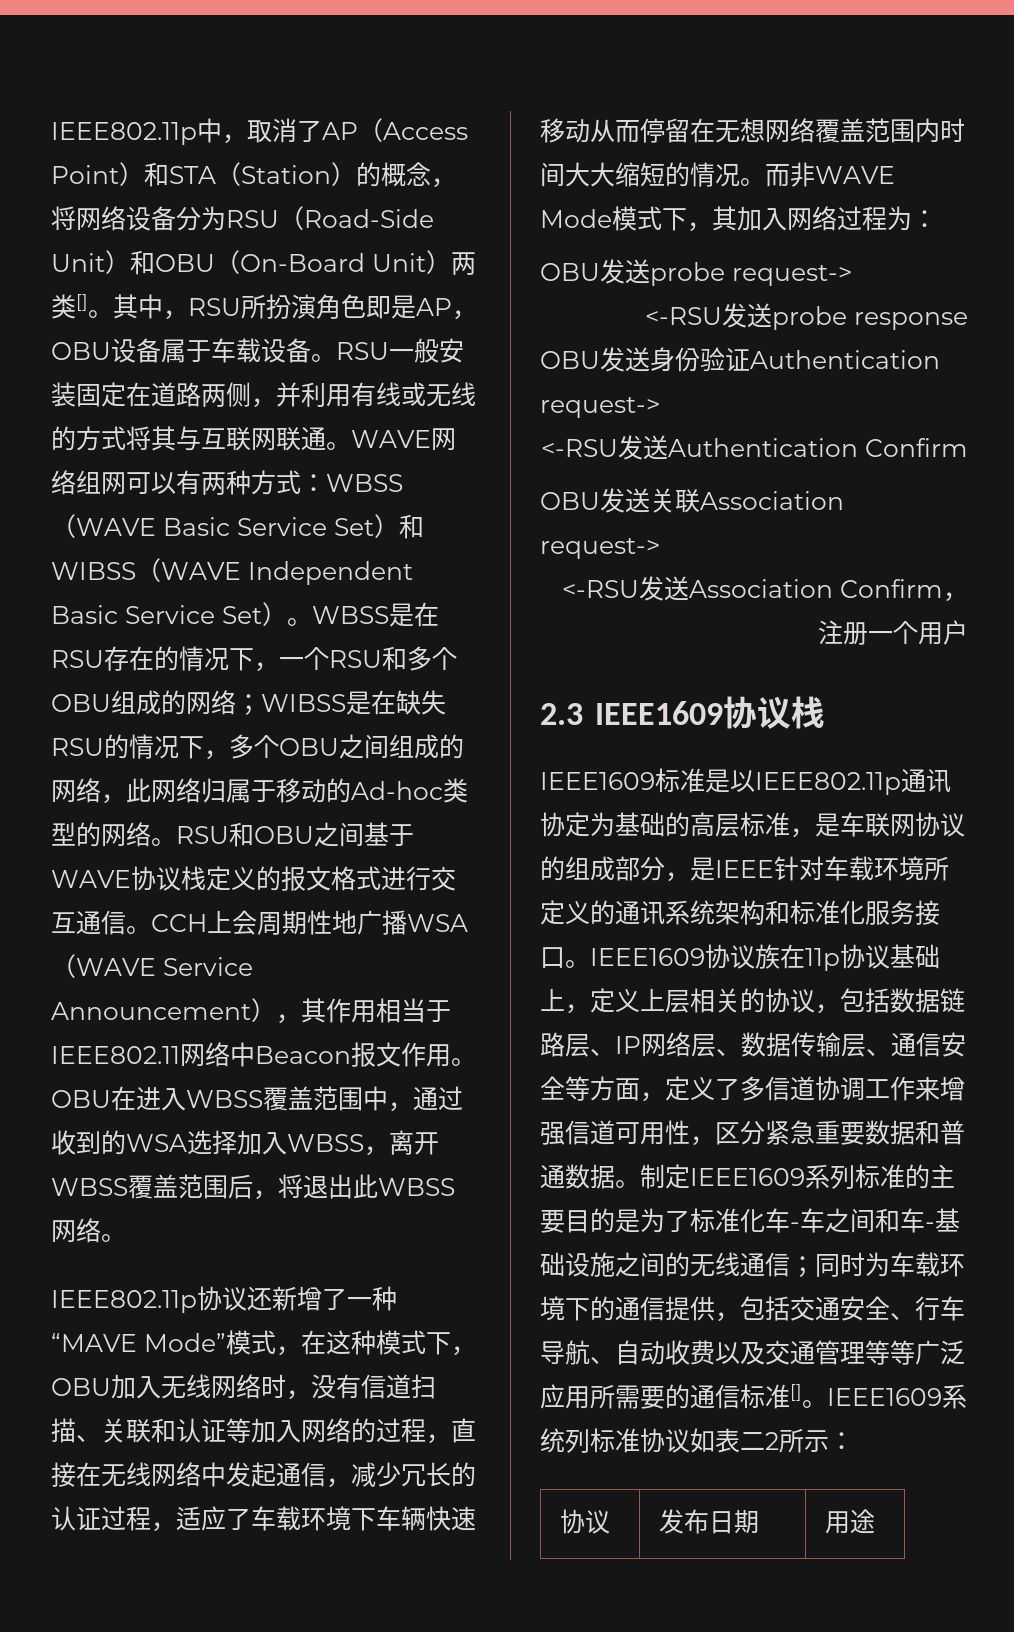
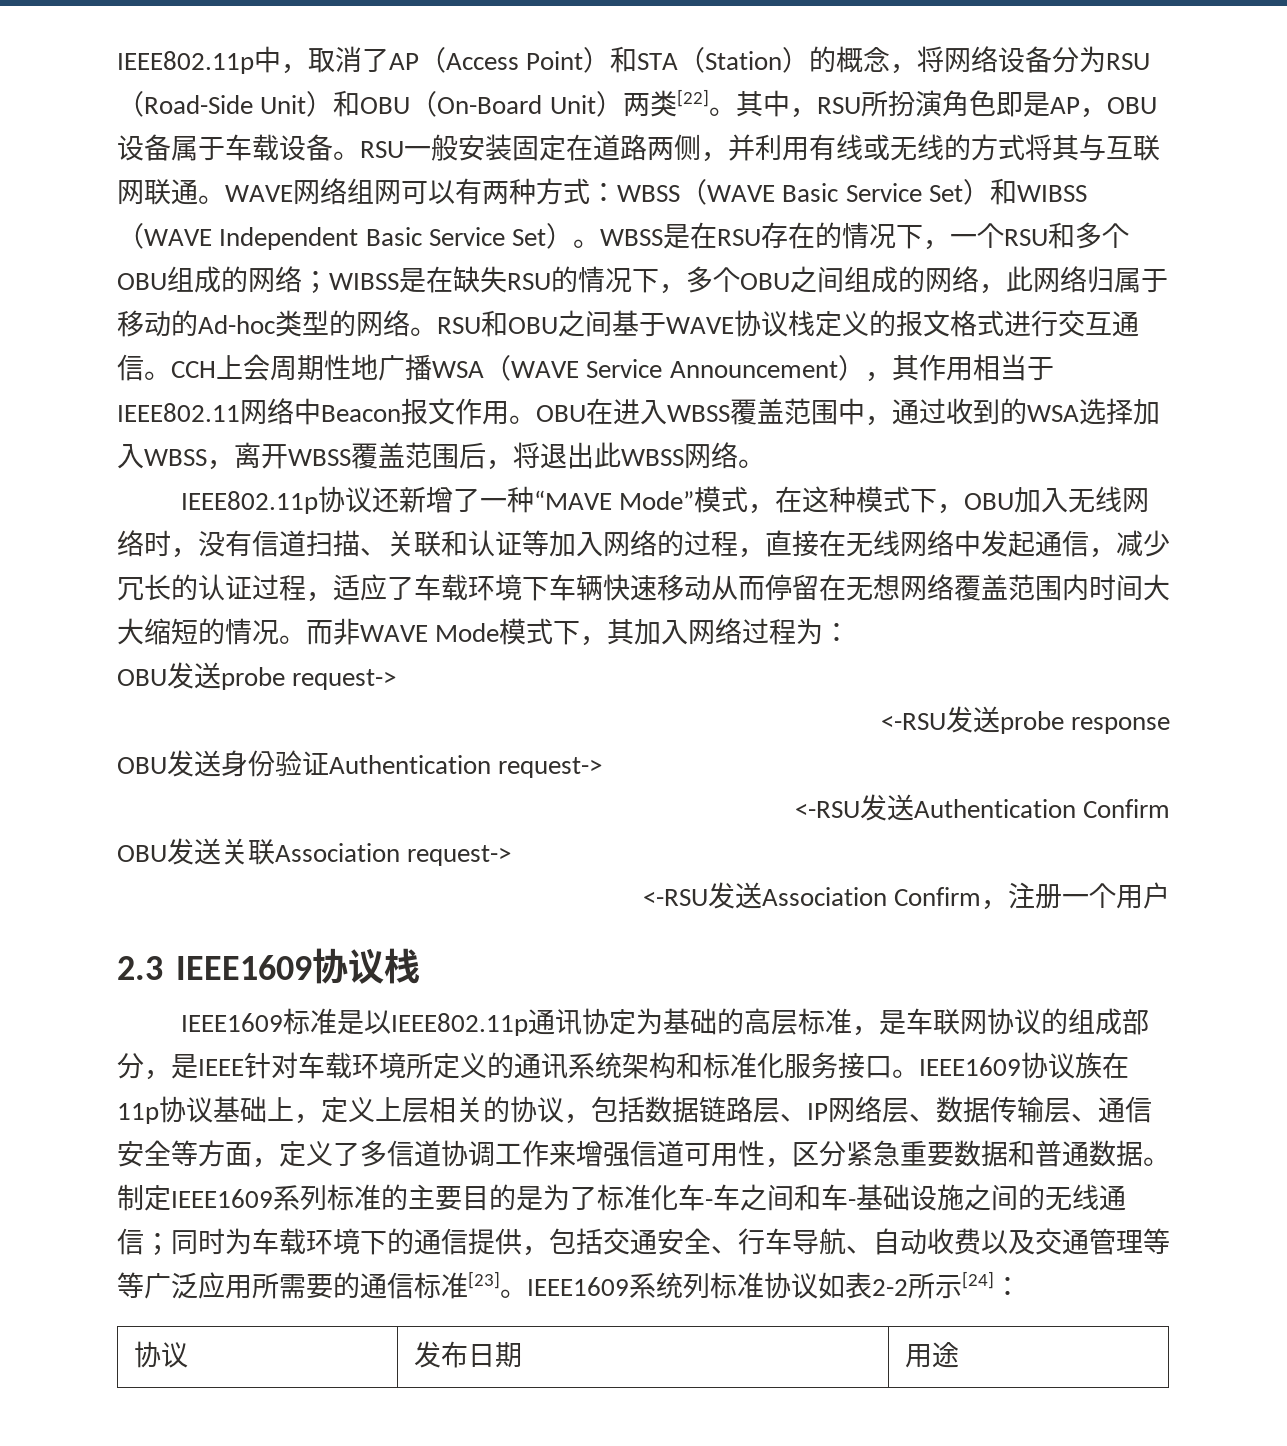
[76,294,88,311] [] -> [676,89,709,107] [22]
[790,1384,802,1401] [] -> [468,1271,500,1289] [23]
[740,1428,829,1453] 二2所示 -> [872,1271,994,1299] 2-2所示[24]

